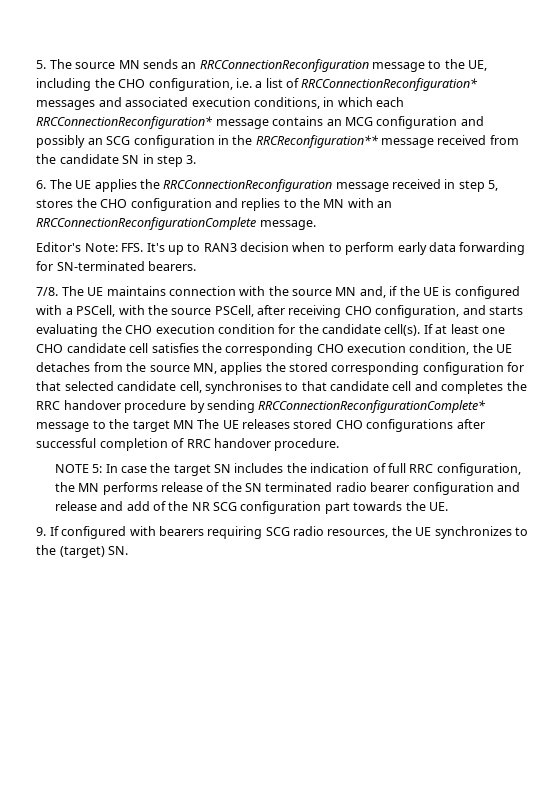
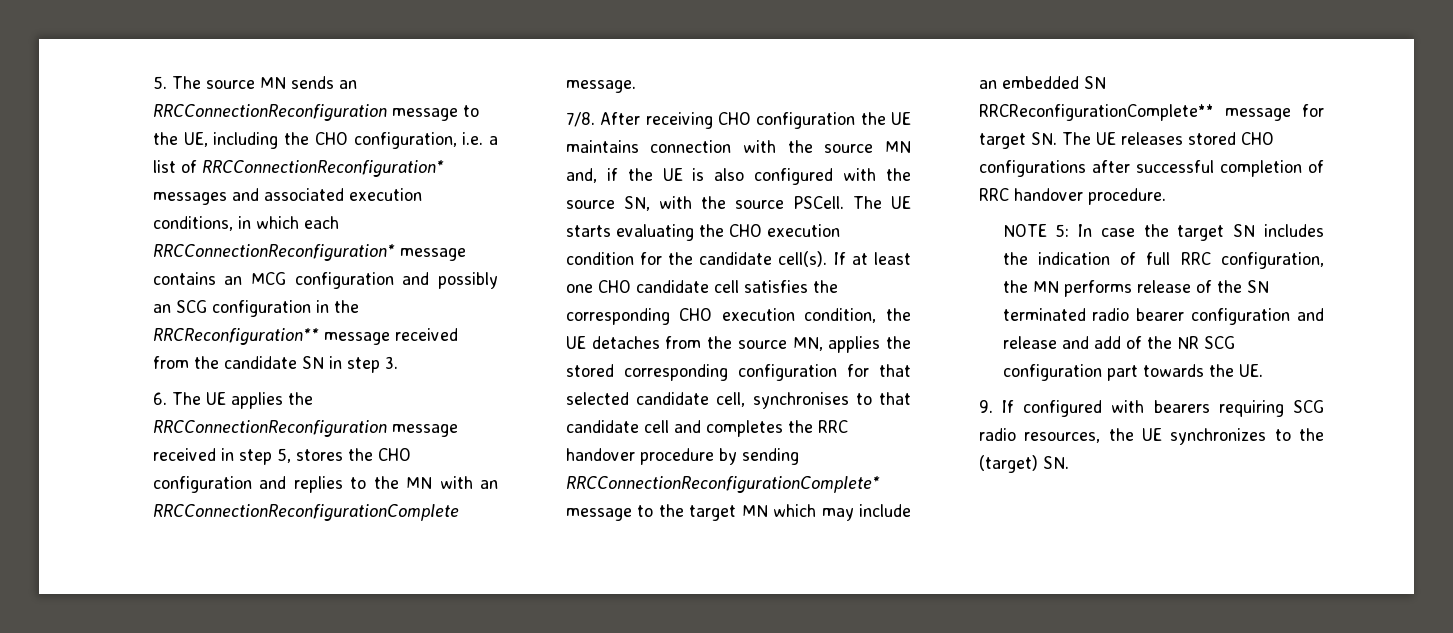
[36,242,526,255] [36,261,197,271] [36,286,84,296] Editor's Note: FFS. It's up to RAN3 decision when to perform early data forwarding for SN-terminated bearers. // 7/8. The -> [565,112,886,129] 7/8. After receiving CHO configuration the
[454,286,520,299] [36,305,486,318] configured with a PSCell, with the source PSCell, after receiving CHO configuration, and -> [714,168,911,185] [565,196,911,211] also configured with the source SN, with the source PSCell. The UE
(194, 424) none -> [773,504,911,521] [978,76,1106,89] [978,104,1324,121] [978,132,1057,149] which may include an embedded SN RRCReconfigurationComplete** message for target SN.

